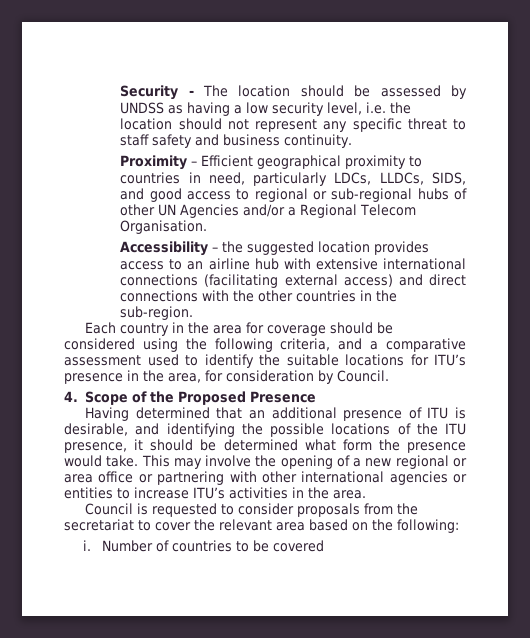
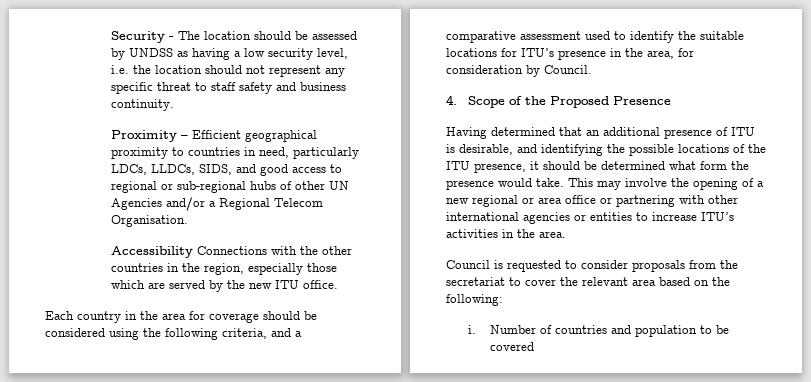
[212,241,430,255] [120,258,466,270] [120,274,466,288] [120,290,199,302] – the suggested location provides access to an airline hub with extensive international connections (facilitating external access) and direct connections -> [197,246,268,255] Connections
[120,306,194,320] sub-region. -> [204,263,338,275] [111,280,339,292] region, especially those which are served by the new ITU office.
(232, 546) none -> [611,325,698,337] and population

